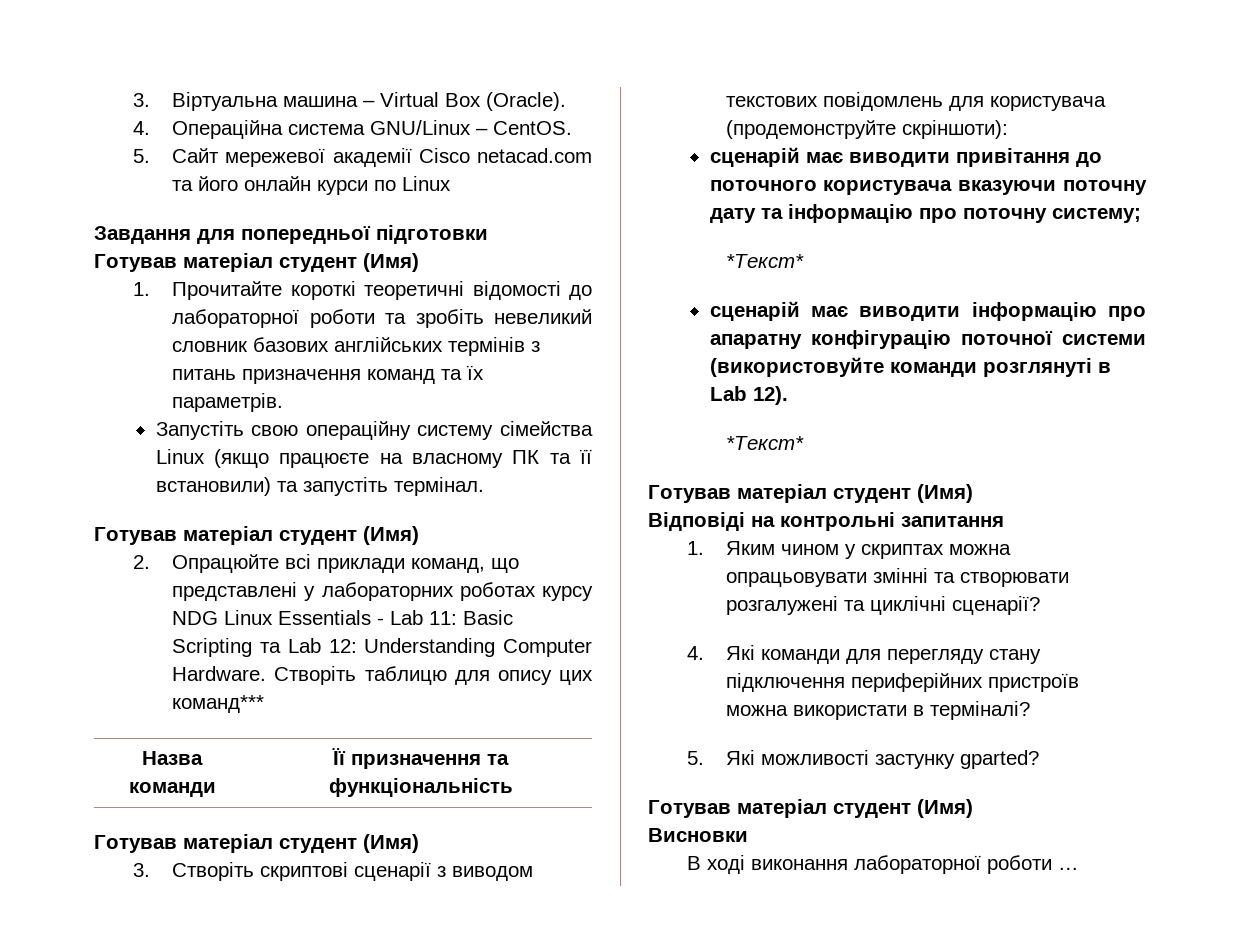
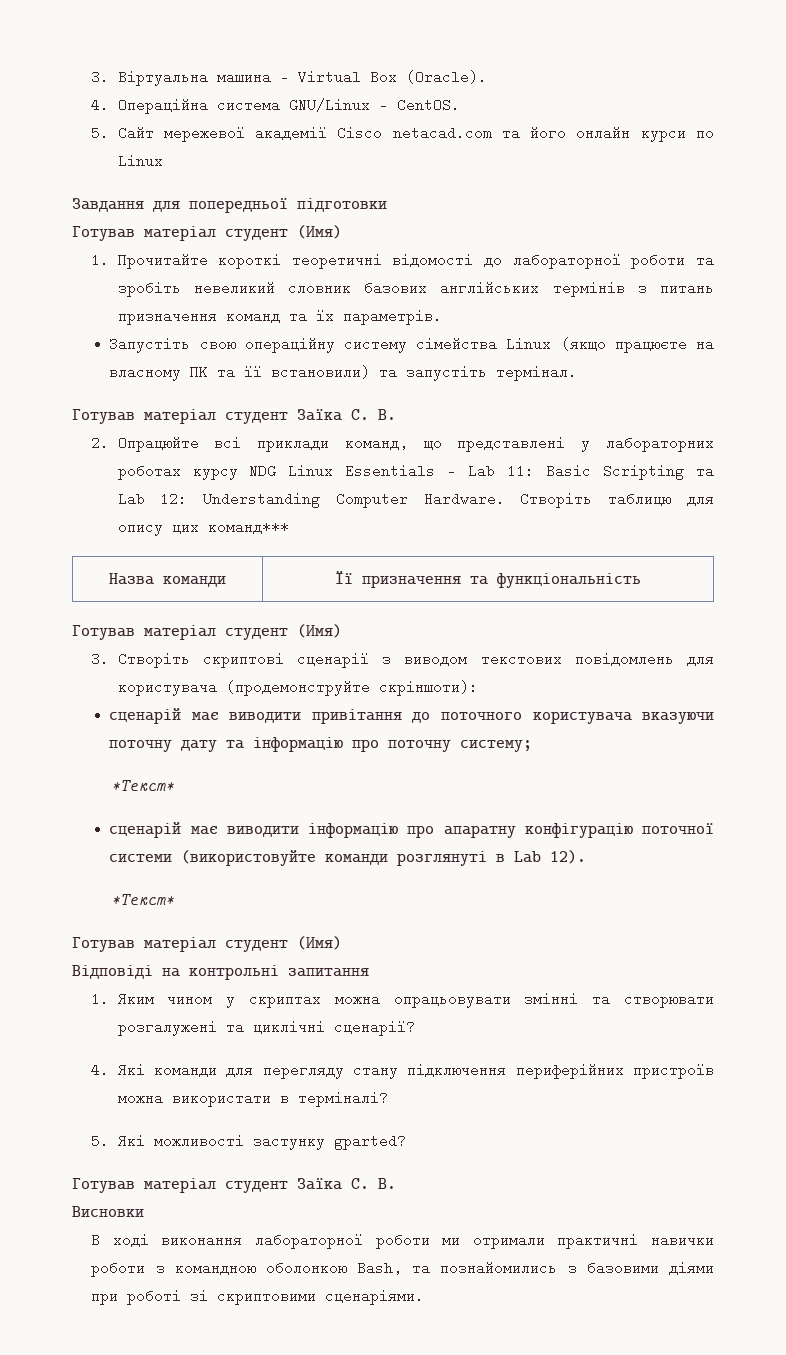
[363,526,419,545] (Имя) -> [297,409,396,421] Заїка С. В.
[917,799,973,818] (Имя) -> [297,1178,396,1190] Заїка С. В.
[1058,867,1080,870] … -> [442,1231,714,1249] [91,1259,715,1277] [91,1287,425,1305] ми отримали практичні навички роботи з командною оболонкою Bash, та познайомились з базовими діями при роботі зі скриптовими сценаріями.

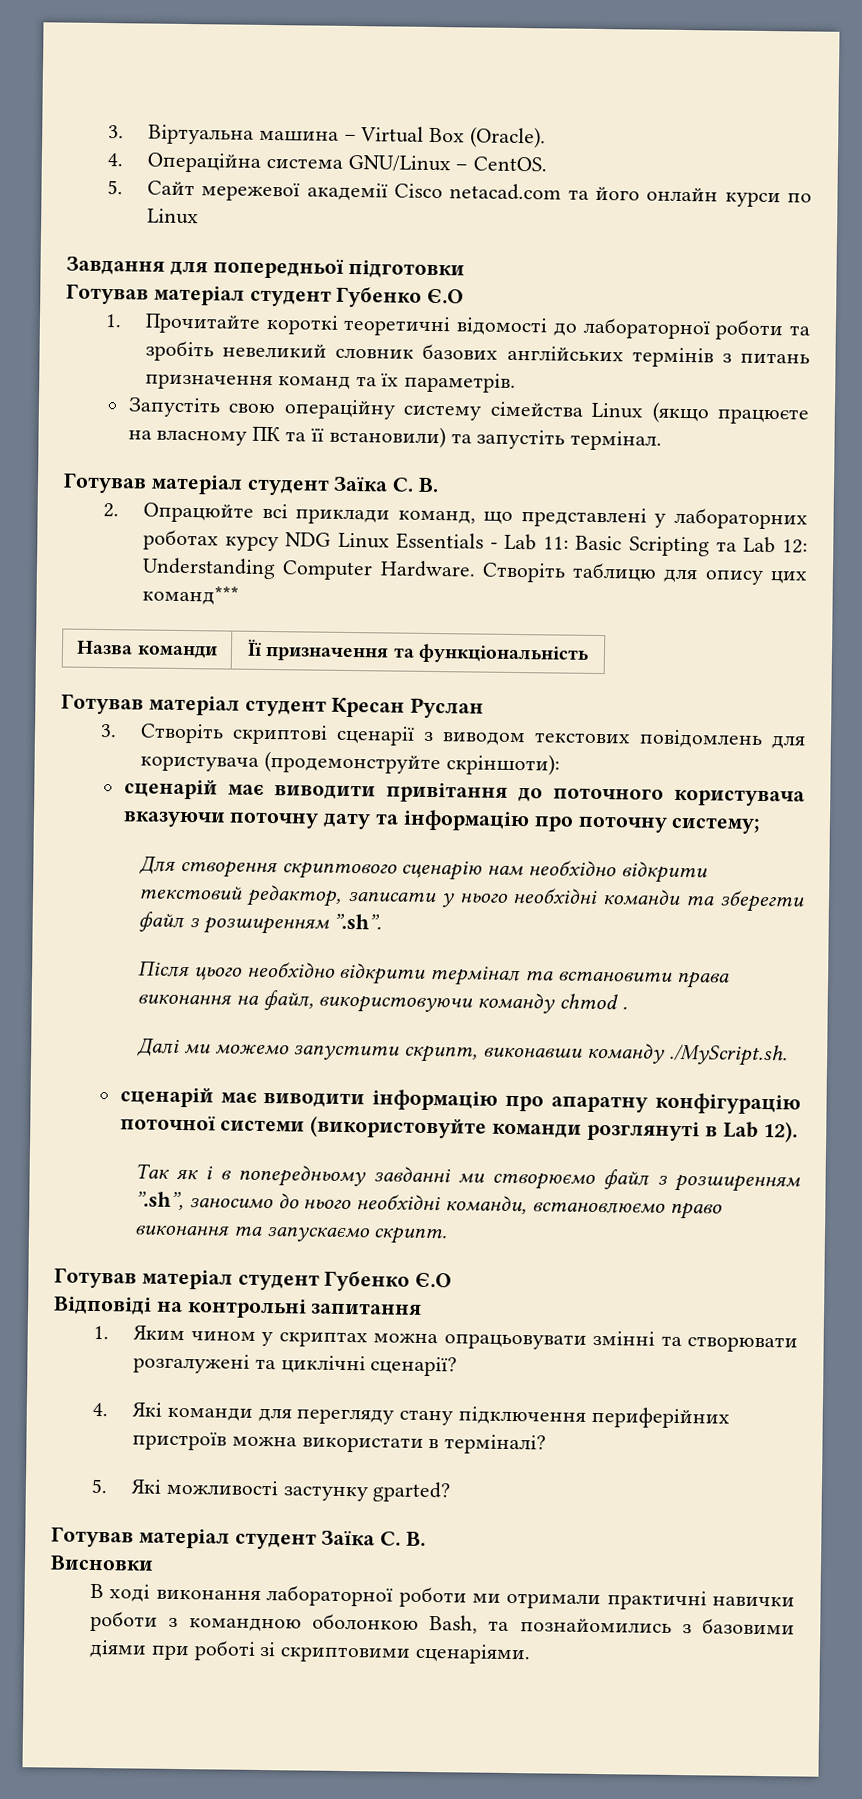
[297,225,342,239] (Имя) -> [336,286,465,308] Губенко Є.О
[297,624,342,638] (Имя) -> [331,697,485,719] Кресан Руслан
[110,780,174,791] *Текст* -> [139,856,708,884] [138,884,805,913] [138,911,383,935] [138,960,730,989] [137,989,628,1014] [137,1038,788,1067] Для створення скриптового сценарію нам необхідно відкрити текстовий редактор, записати у нього необхідні команди та зберегти файл з розширенням ”.sh”. // Після цього необхідно відкрити термінал та встановити права виконання на файл, використовуючи команду chmod . // Далі ми можемо запустити скрипт, виконавши команду ./MyScript.sh.
[110,894,174,905] [72,936,342,952] *Текст* // Готував матеріал студент (Имя) -> [135,1163,801,1193] [135,1191,722,1220] [134,1224,449,1245] [54,1267,453,1292] Так як і в попередньому завданні ми створюємо файл з розширенням ”.sh”, заносимо до нього необхідні команди, встановлюємо право виконання та запускаємо скрипт. // Готував матеріал студент Губенко Є.О

